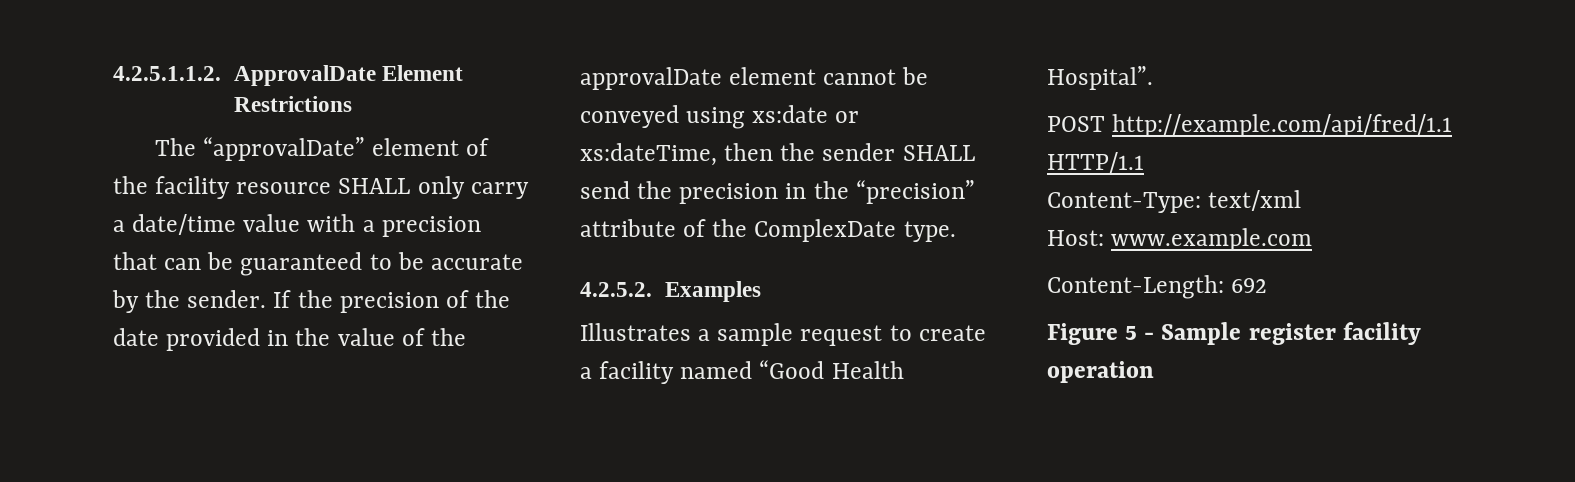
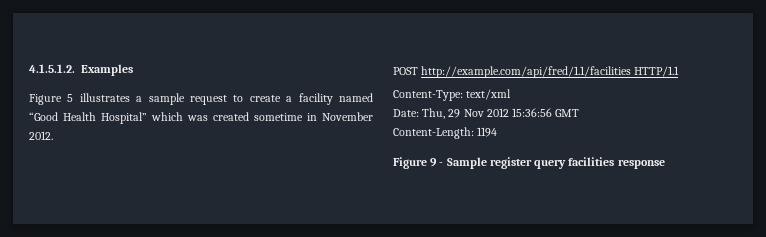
[113,65,464,86] [234,96,353,112] [154,137,490,161] [113,176,529,199] [113,214,481,237] [113,252,523,276] [112,290,511,313] [113,328,466,351] [580,67,929,90] [580,105,860,129] [580,143,975,166] [580,180,975,204] [580,219,956,242] [580,281,762,302] [580,323,691,341] 4.2.5.1.1.2. ApprovalDate Element Restrictions // The “approvalDate” element of the facility resource SHALL only carry a date/time value with a precision that can be guaranteed to be accurate by the sender. If the precision of the date provided in the value of the approvalDate element cannot be conveyed using xs:date or xs:dateTime, then the sender SHALL send the precision in the “precision” attribute of the ComplexDate type. // 4.2.5.2. Examples // Illustrates -> [29,64,133,76] [29,93,130,105] 4.1.5.1.2. Examples // Figure 5 illustrates
[1047,66,1153,90] Hospital”. -> [101,112,373,124] [29,131,53,140] Hospital” which was created sometime in November 2012.
[1112,114,1453,137] http://example.com/api/fred/1.1 -> [421,66,632,78] http://example.com/api/fred/1.1/facilities
[1047,228,1313,251] Host: www.example.com -> [393,108,580,119] Date: Thu, 29 Nov 2012 15:36:56 GMT
[1231,278,1268,293] [1047,323,1138,345] 692 // Figure 5 -> [477,127,498,137] [393,157,438,169] 1194 // Figure 9
[1342,322,1421,345] [1047,361,1154,383] facility operation -> [534,157,665,169] query facilities response

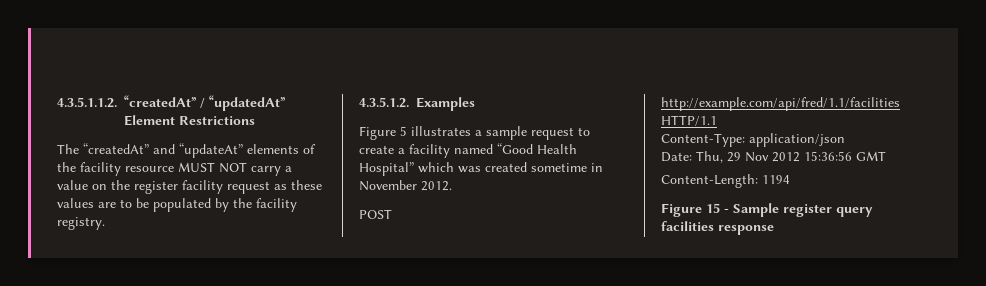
[29,64,75,73] 4.1.5.1.2. -> [57,95,286,111] [124,115,255,126] [57,143,316,158] [57,162,292,176] [57,180,322,194] [57,198,297,212] [57,217,105,230] [359,97,409,108] 4.3.5.1.1.2. “createdAt” / “updatedAt” Element Restrictions // The “createdAt” and “updateAt” elements of the facility resource MUST NOT carry a value on the register facility request as these values are to be populated by the facility registry. // 4.3.5.1.2.
[466,89,512,100] text/xml -> [749,133,845,147] application/json
[430,158,438,167] 9 -> [706,203,720,213] 15

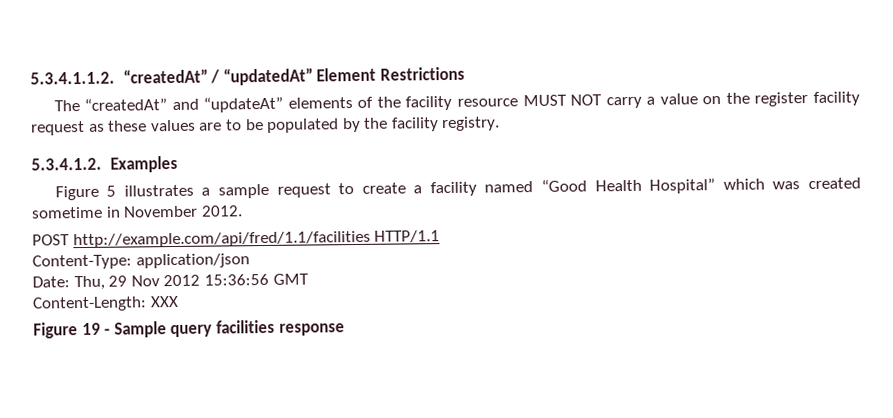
[57,97,117,108] 4.3.5.1.1.2. -> [30,71,115,85] 5.3.4.1.1.2.
[359,97,409,108] 4.3.5.1.2. -> [31,157,102,171] 5.3.4.1.2.
[762,175,790,184] [661,203,720,217] 1194 // Figure 15 -> [149,295,179,308] [33,322,101,339] XXX // Figure 19
[783,204,832,217] register -> (167, 329) none

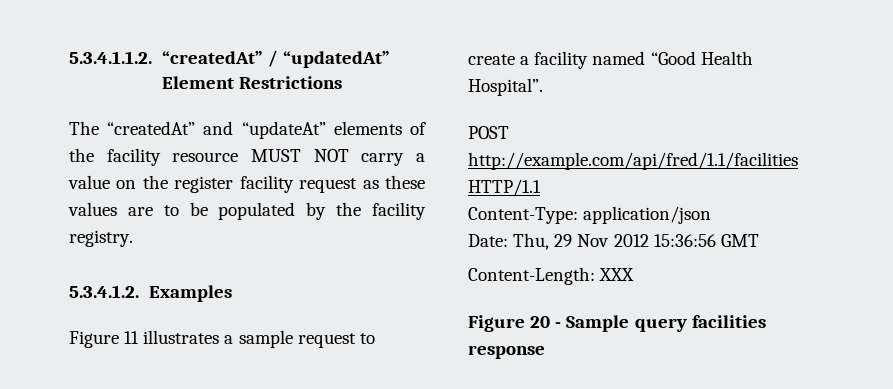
[106,185,117,197] 5 -> [124,331,140,344] 11
[649,177,861,194] [31,205,243,219] Hospital” which was created sometime in November 2012. -> [468,78,543,96] Hospital”.
[81,322,101,336] 19 -> [530,316,551,328] 20

